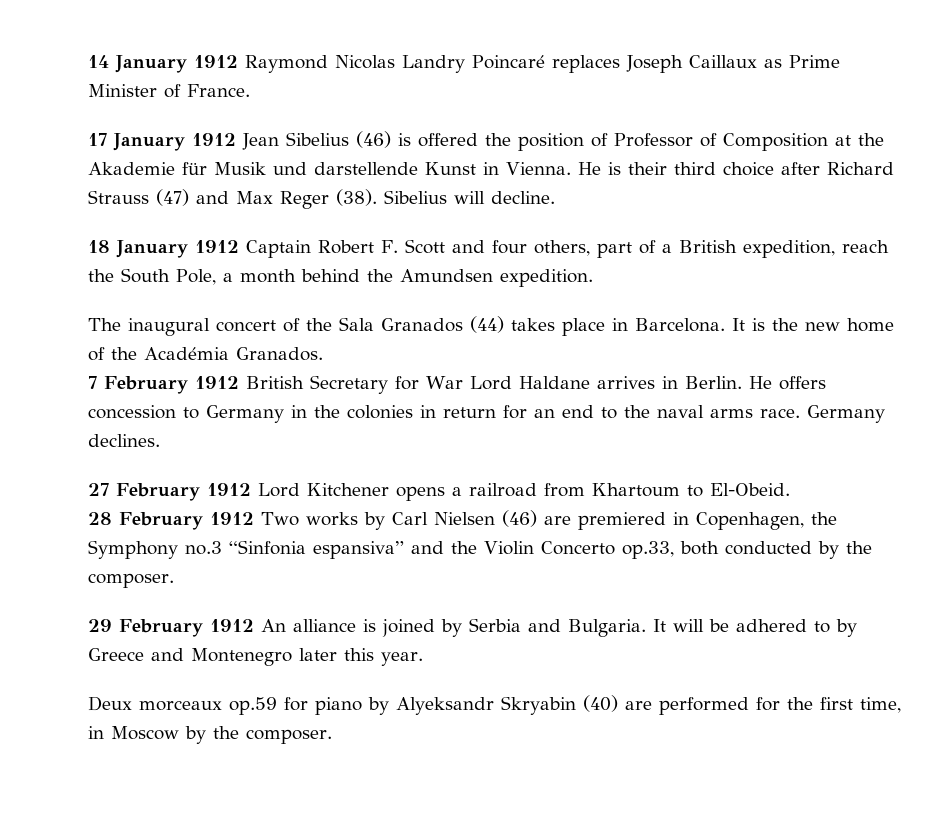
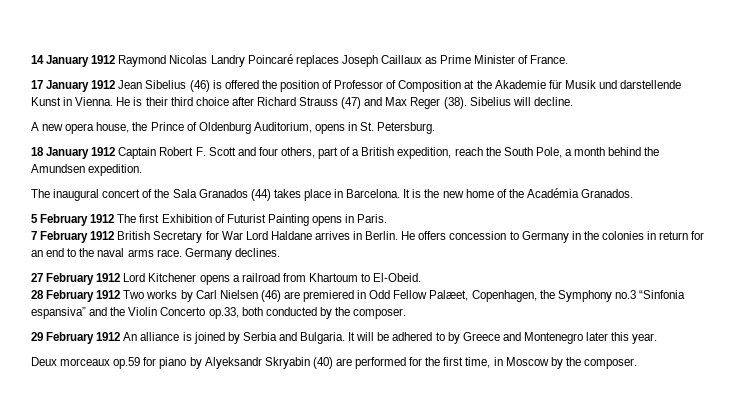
(555, 197) none -> [31,122,436,134] // A new opera house, the Prince of Oldenburg Auditorium, opens in St. Petersburg.
(323, 354) none -> [31,214,388,226] // 5 February 1912 The first Exhibition of Futurist Painting opens in Paris.
(689, 518) none -> [369,290,469,301] Odd Fellow Palæet,

